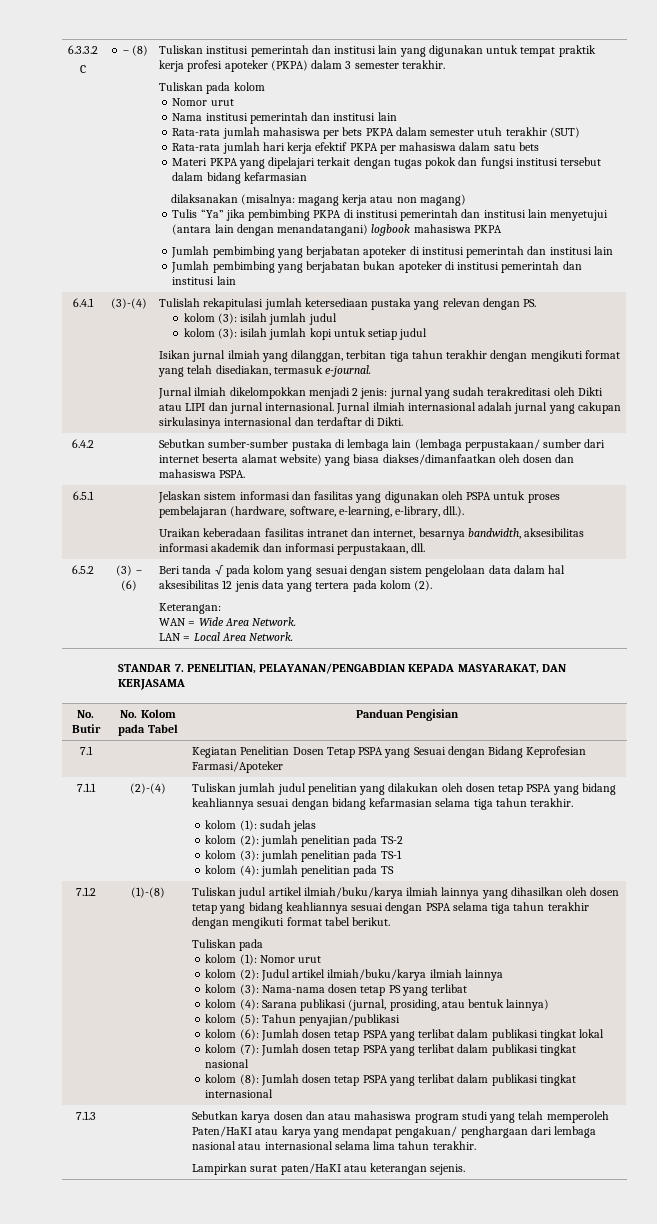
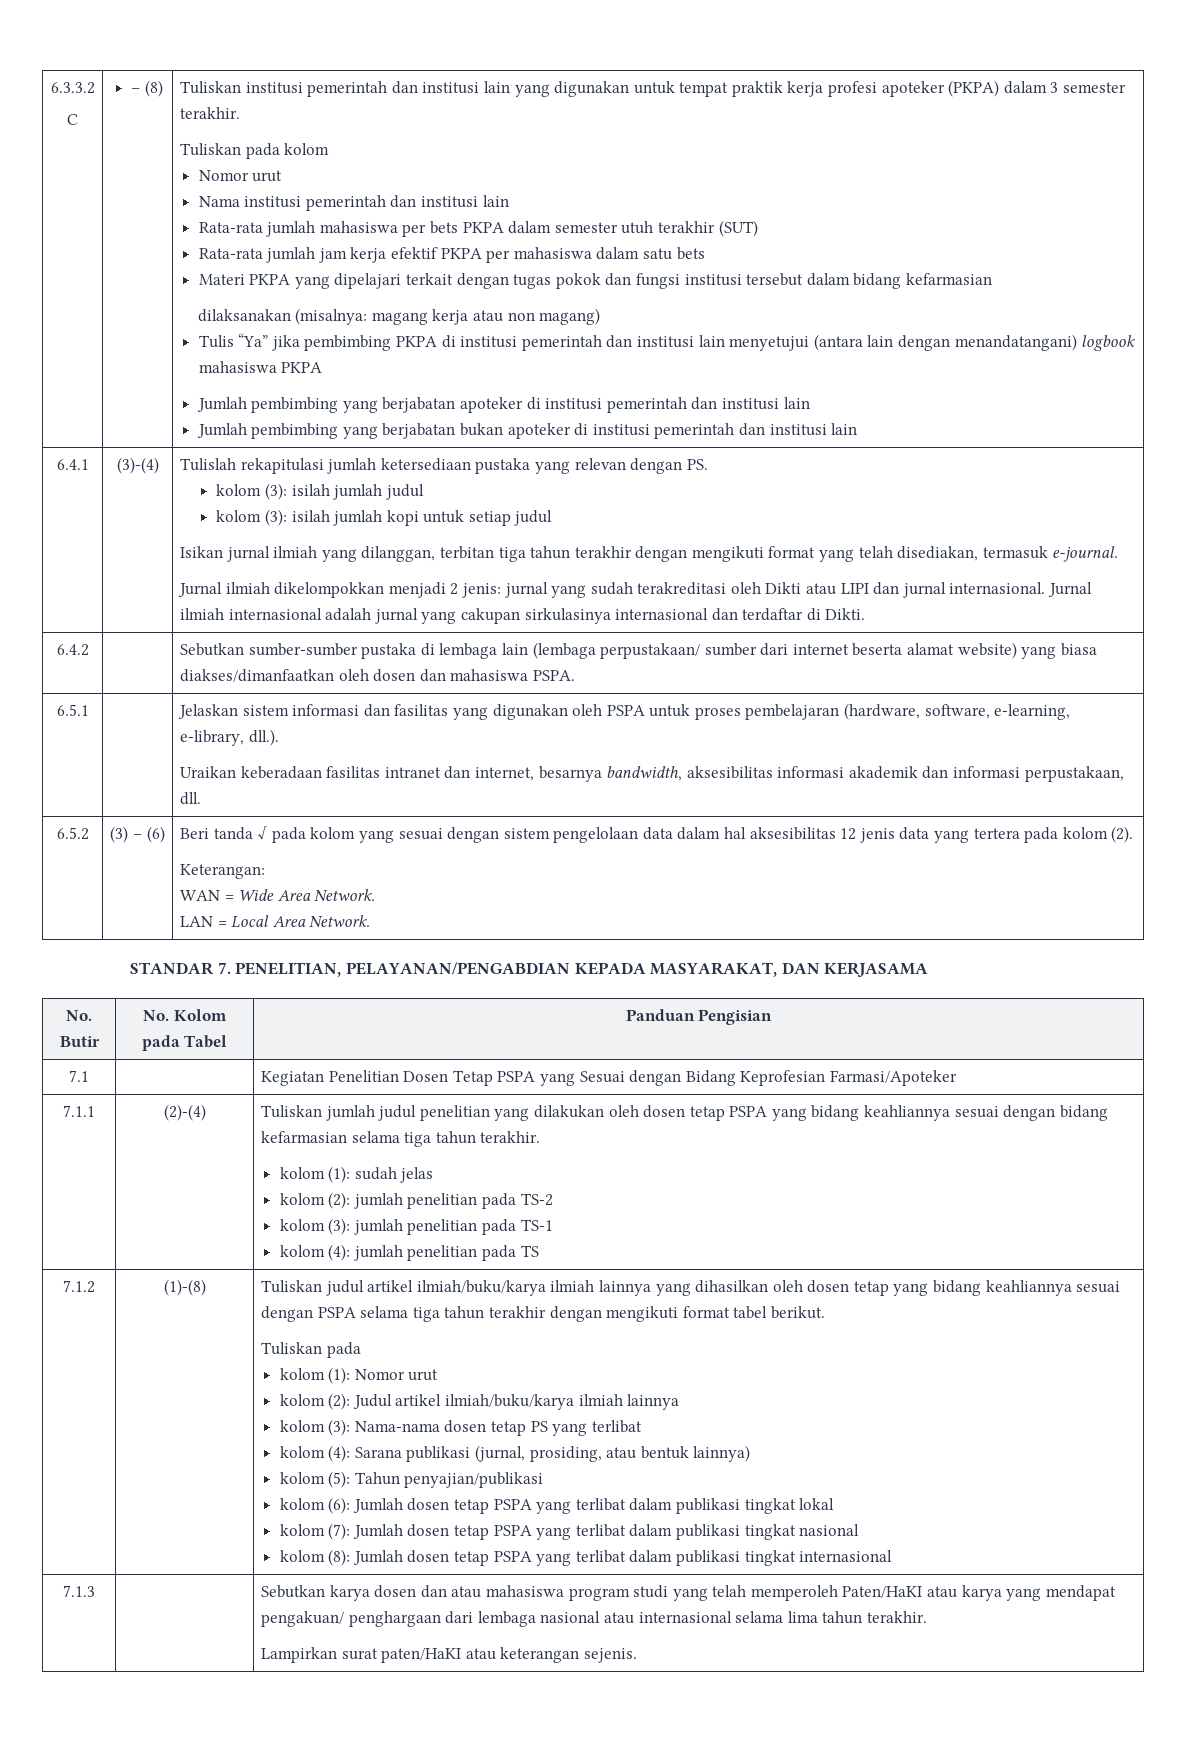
[262,142,285,151] hari -> [318,248,347,263] jam

